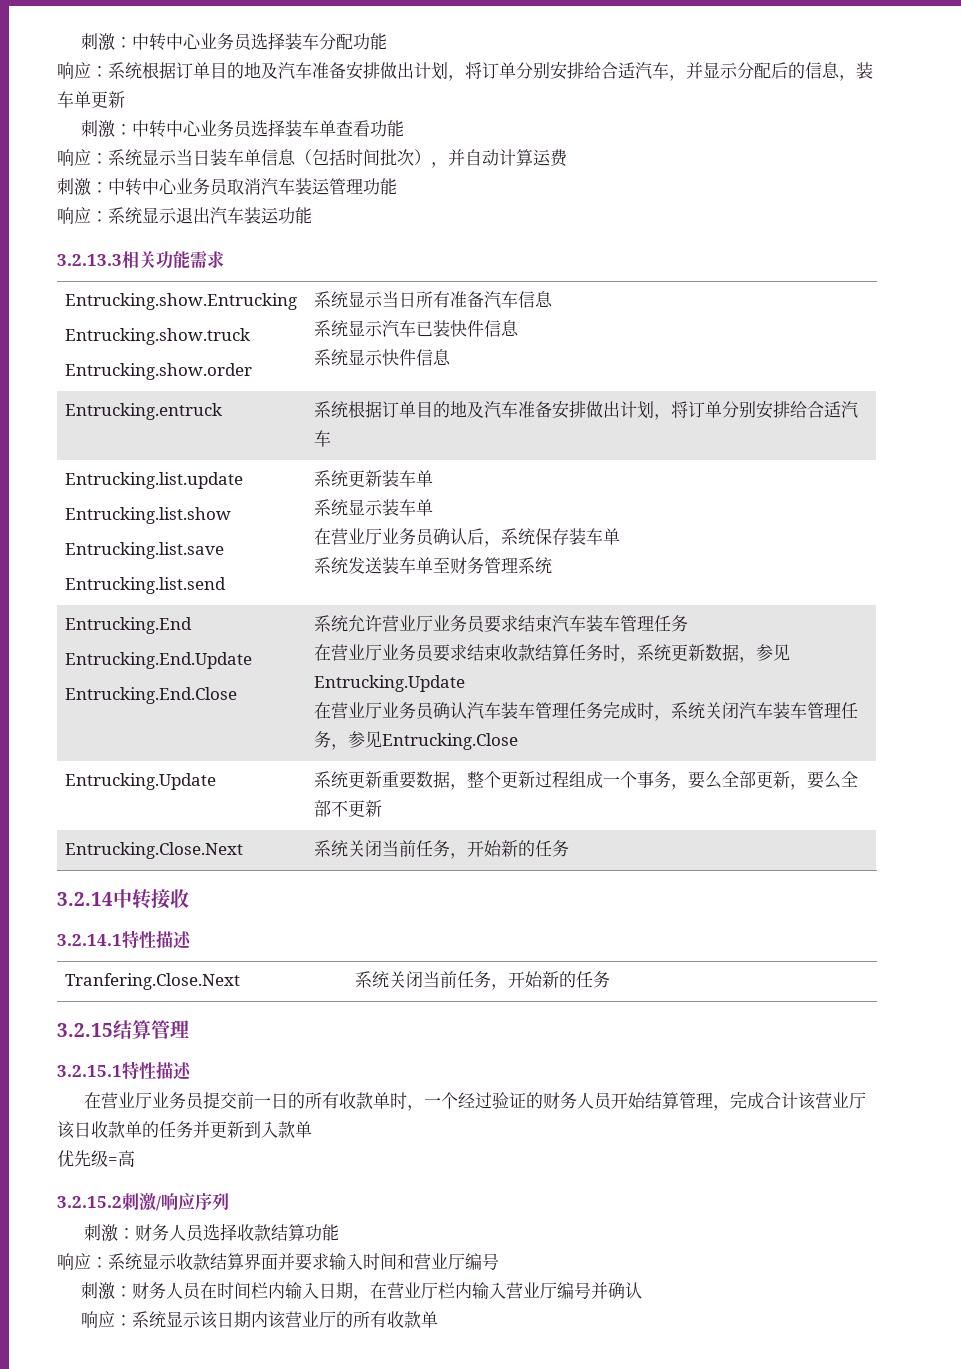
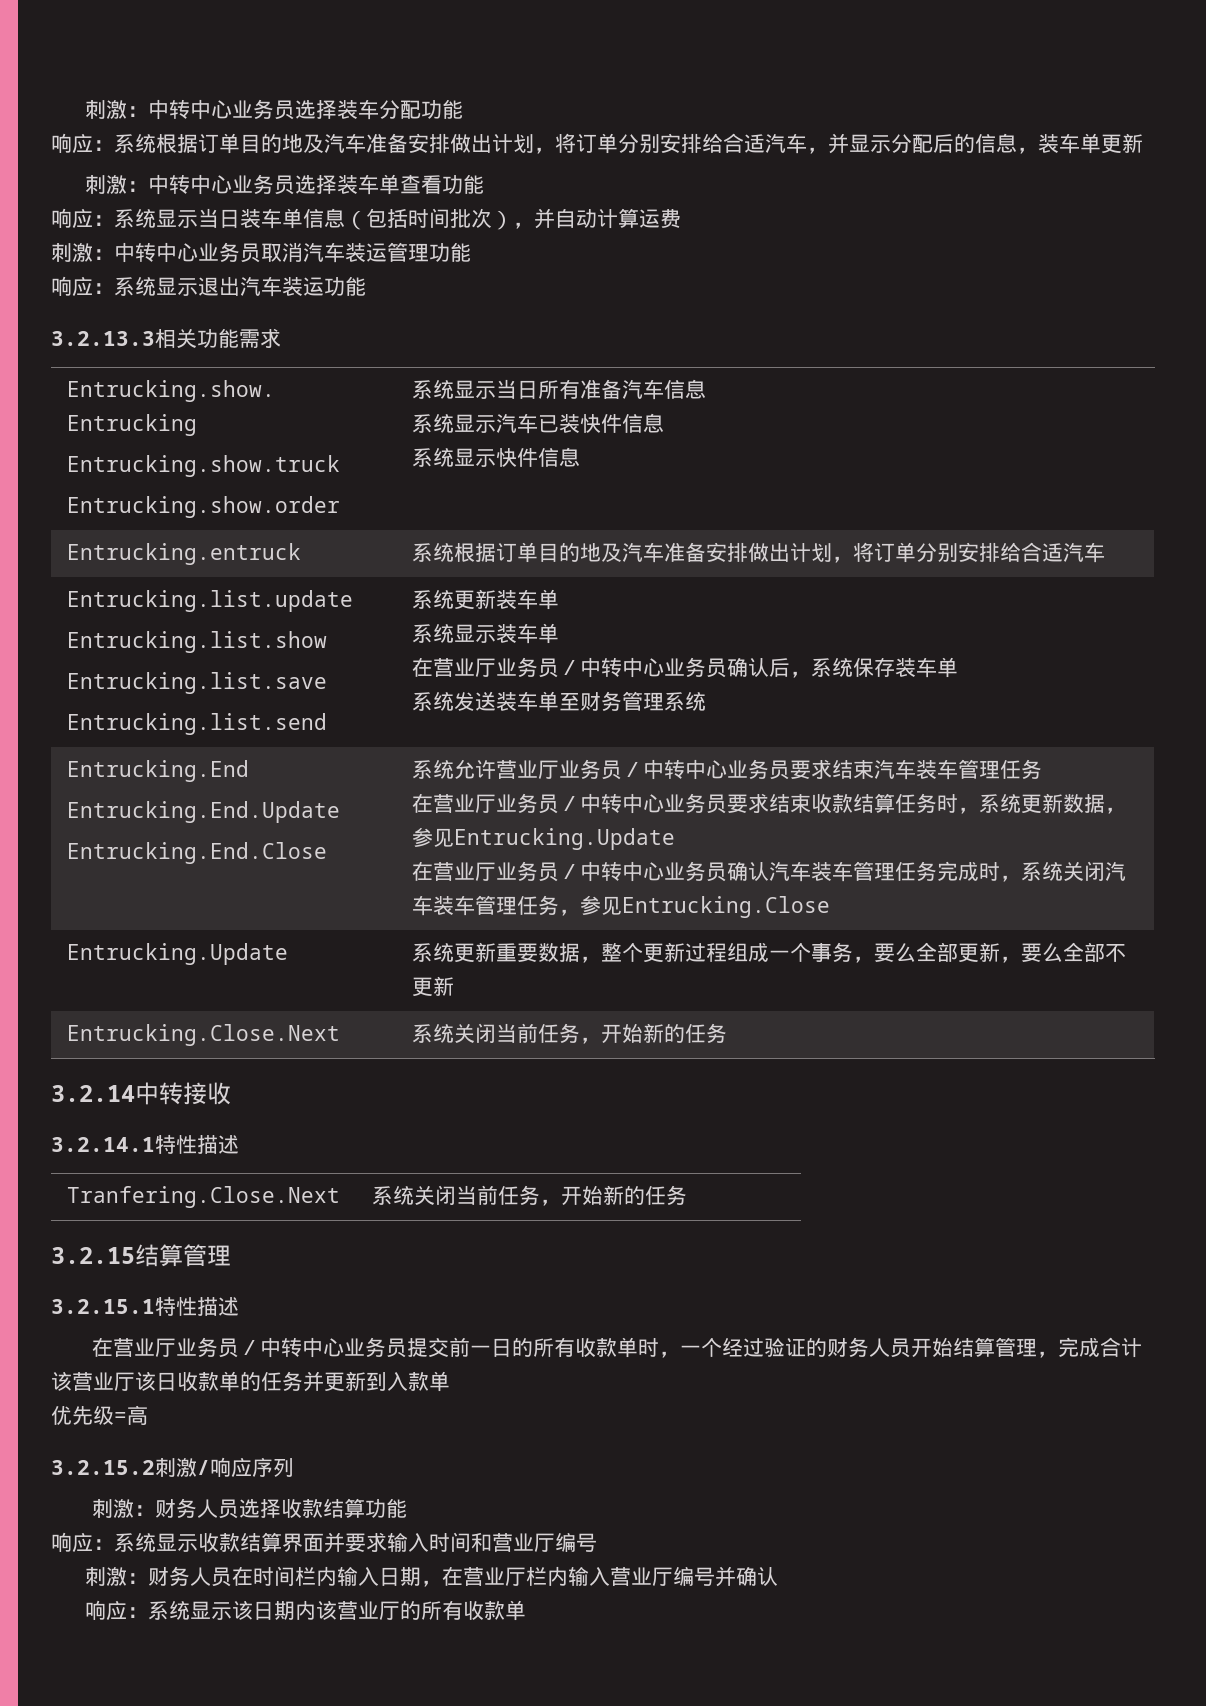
(436, 537) none -> [558,657,727,678] ／中转中心业务员
(487, 624) none -> [621,759,790,780] ／中转中心业务员
(436, 653) none -> [558,793,727,814] ／中转中心业务员
(436, 711) none -> [558,861,727,882] ／中转中心业务员
(205, 1101) none -> [239,1337,408,1358] ／中转中心业务员

